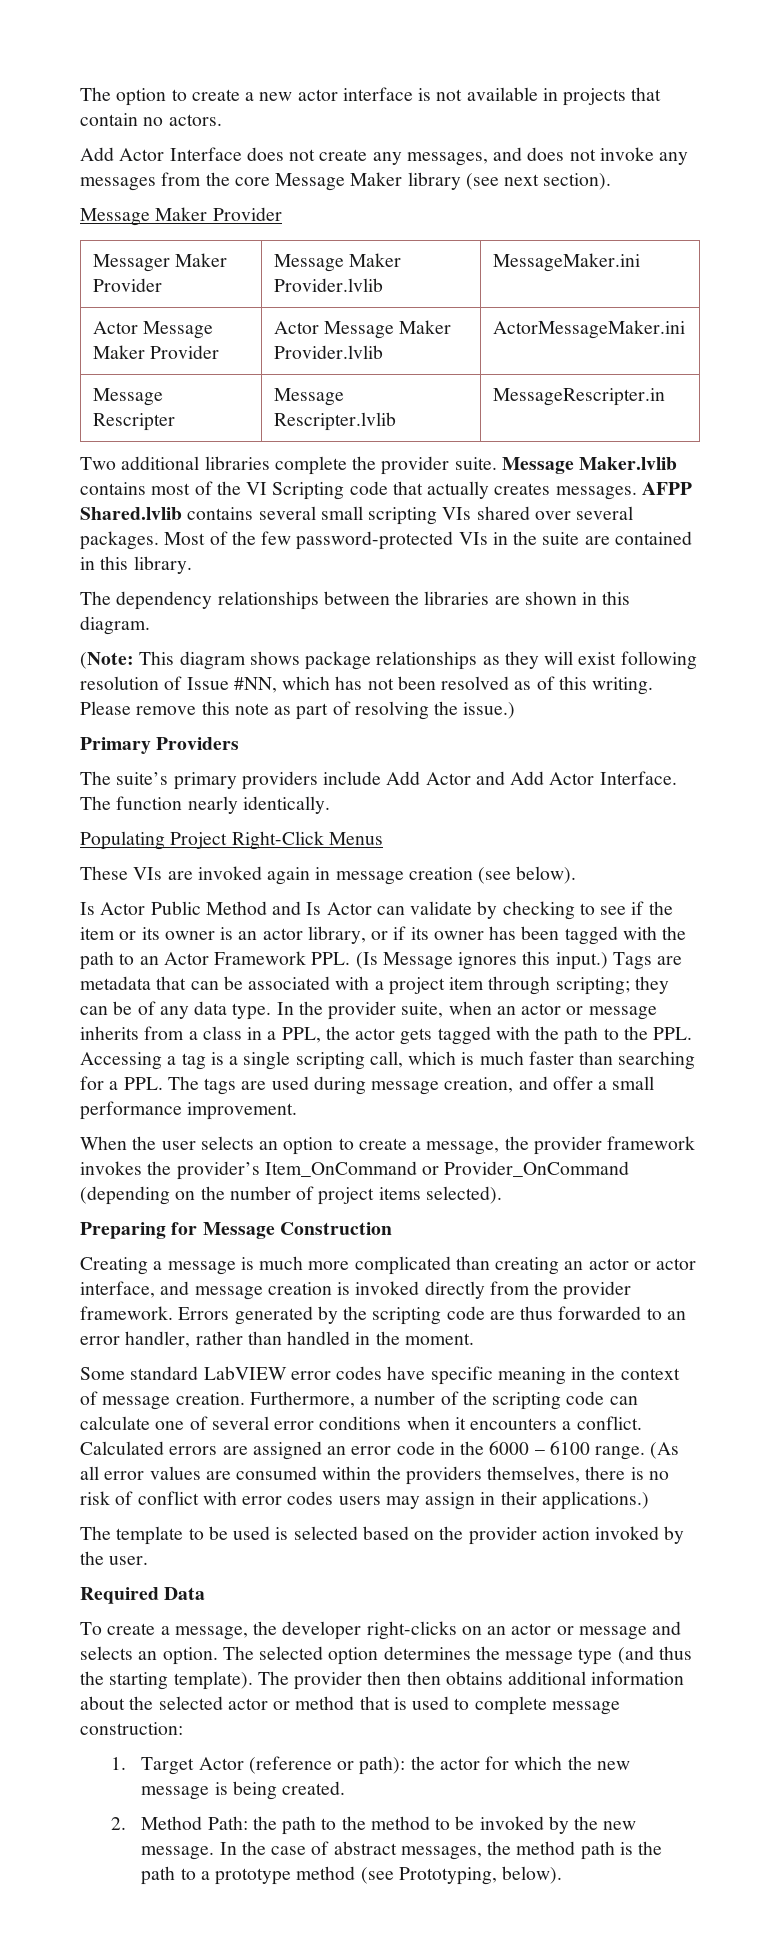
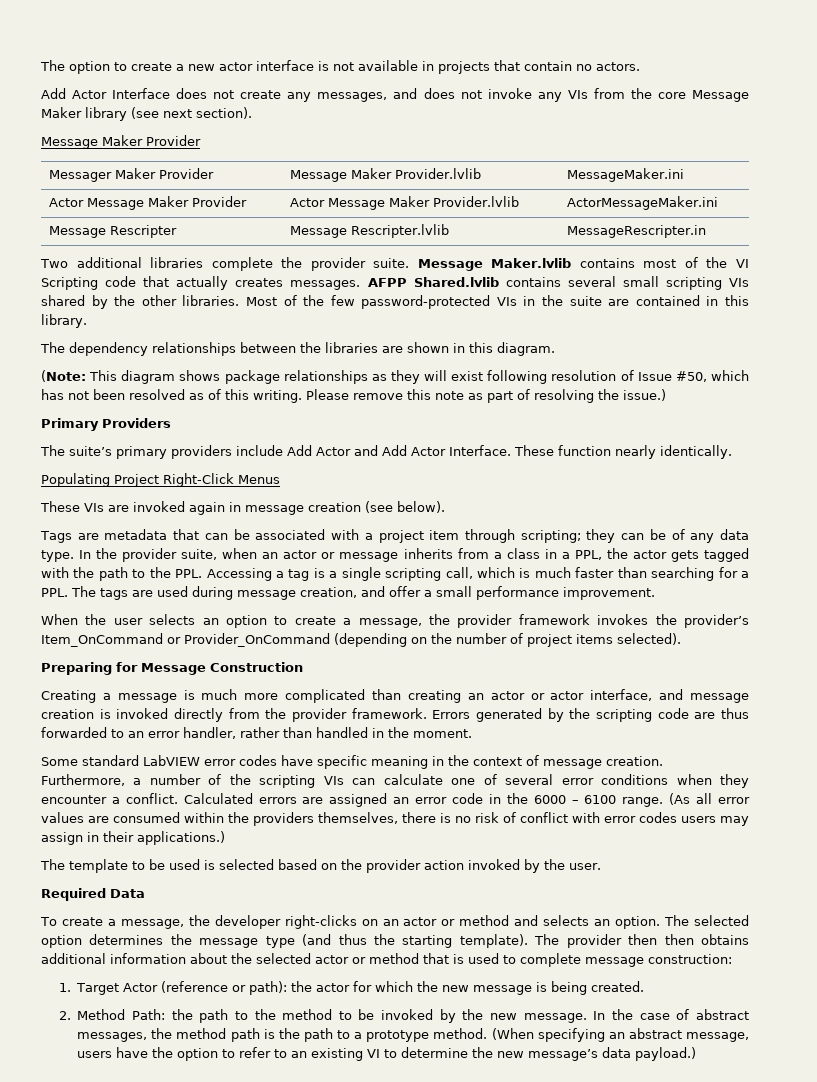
[80,177,156,191] messages -> [567,90,588,99] VIs
[534,506,634,520] [80,531,159,550] over several packages. -> [91,295,240,309] by the other libraries.
[233,677,277,693] #NN, -> [675,371,707,382] #50,
[80,796,111,810] The -> [514,445,554,456] These
[80,901,673,920] [80,926,687,945] [80,951,608,970] Is Actor Public Method and Is Actor can validate by checking to see if the item or its owner is an actor library, or if its owner has been tagged with the path to an Actor Framework PPL. (Is Message ignores this input.) -> (445, 507) none
[566,1391,605,1405] code -> [323,776,344,785] VIs
[454,1417,558,1430] it encounters -> [720,774,749,788] [41,795,107,804] they encounter
[578,1626,647,1640] message -> [459,915,510,926] method
[296,1866,563,1885] method (see Prototyping, below). -> [433,1028,749,1042] [77,1047,697,1061] method. (When specifying an abstract message, users have the option to refer to an existing VI to determine the new message’s data payload.)

